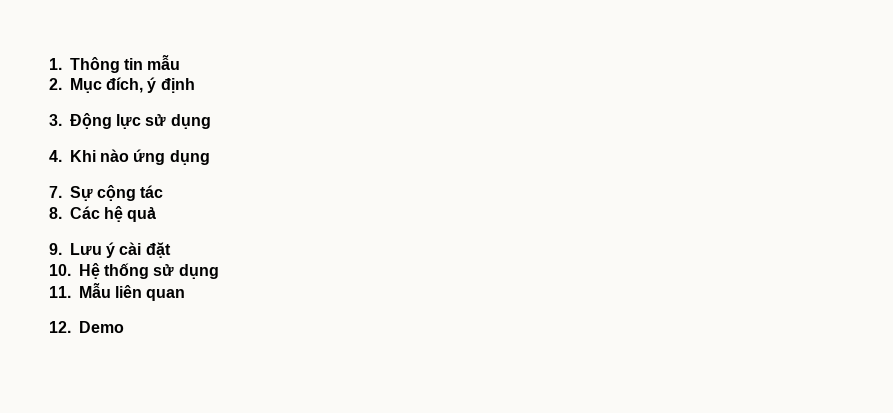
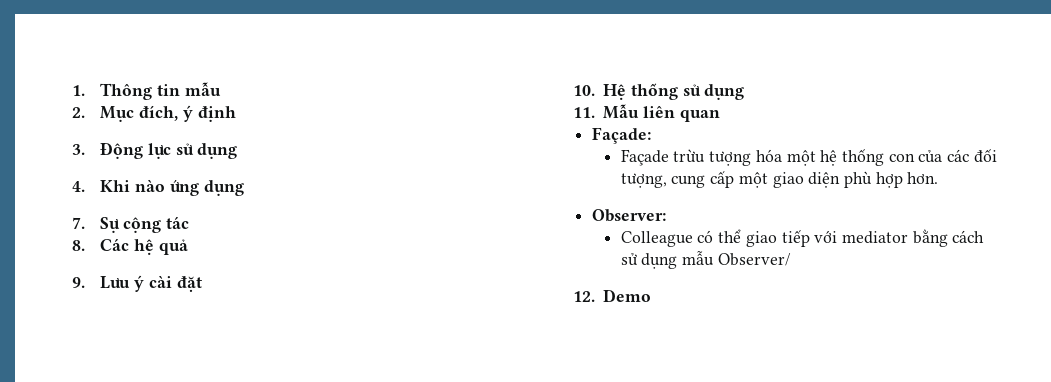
(186, 295) none -> [591,127,651,144] [620,149,997,166] [620,171,939,188] [591,209,666,222] [620,229,985,247] [620,251,791,269] // Façade: // Façade trừu tượng hóa một hệ thống con của các đối tượng, cung cấp một giao diện phù hợp hơn. // Observer: // Colleague có thể giao tiếp với mediator bằng cách sử dụng mẫu Observer/

